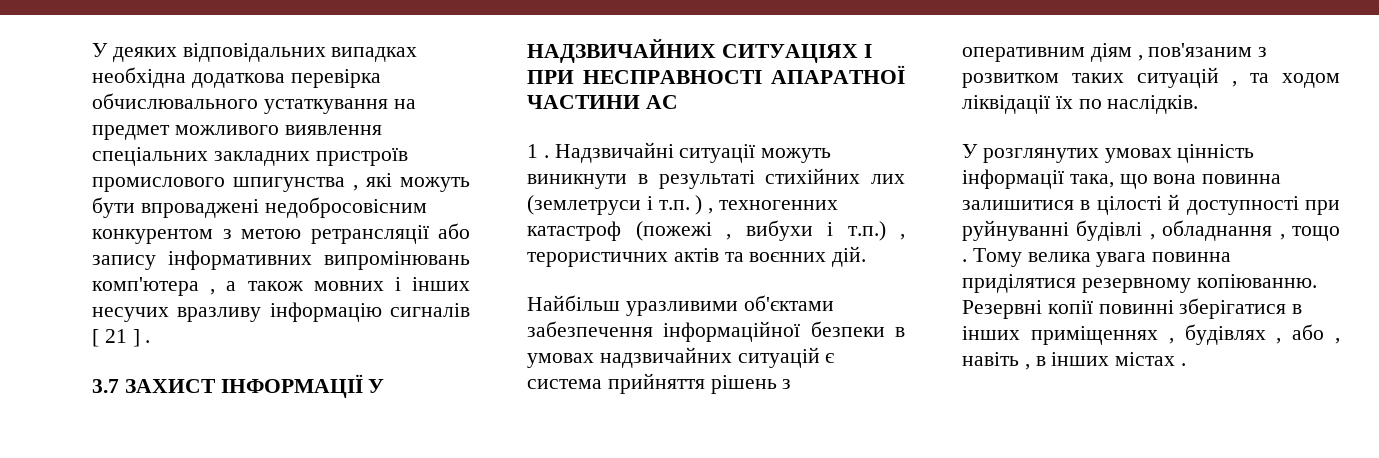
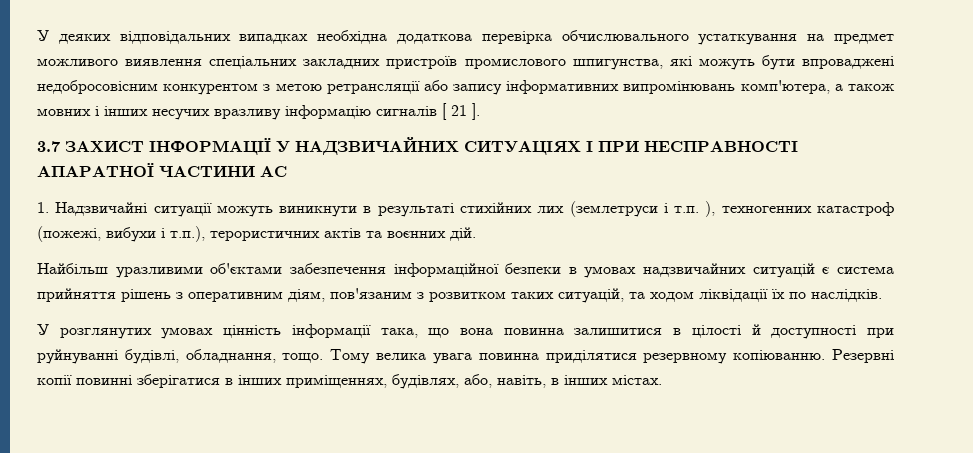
[233,177,358,192] шпигунства , -> [572,59,663,70] шпигунства,
[92,277,216,296] комп'ютера , -> [740,80,830,94] комп'ютера,
[132,329,151,347] ] . -> [472,103,480,120] ].
[527,144,549,158] 1 . -> [37,202,49,213] 1.
[695,195,839,215] [527,220,905,241] ) , техногенних катастроф (пожежі , вибухи і т.п.) , -> [705,201,895,217] [37,226,205,242] ), техногенних катастроф (пожежі, вибухи і т.п.),
[1090,43,1143,62] діям , -> [288,289,325,302] діям,
[1137,67,1237,88] ситуацій , -> [558,288,624,303] ситуацій,
[1076,220,1340,241] [962,259,967,262] будівлі , обладнання , тощо . -> [124,349,324,364] будівлі, обладнання, тощо.
[1030,324,1340,345] [962,352,1187,370] приміщеннях , будівлях , або , навіть , в інших містах . -> [286,374,662,389] приміщеннях, будівлях, або, навіть, в інших містах.

